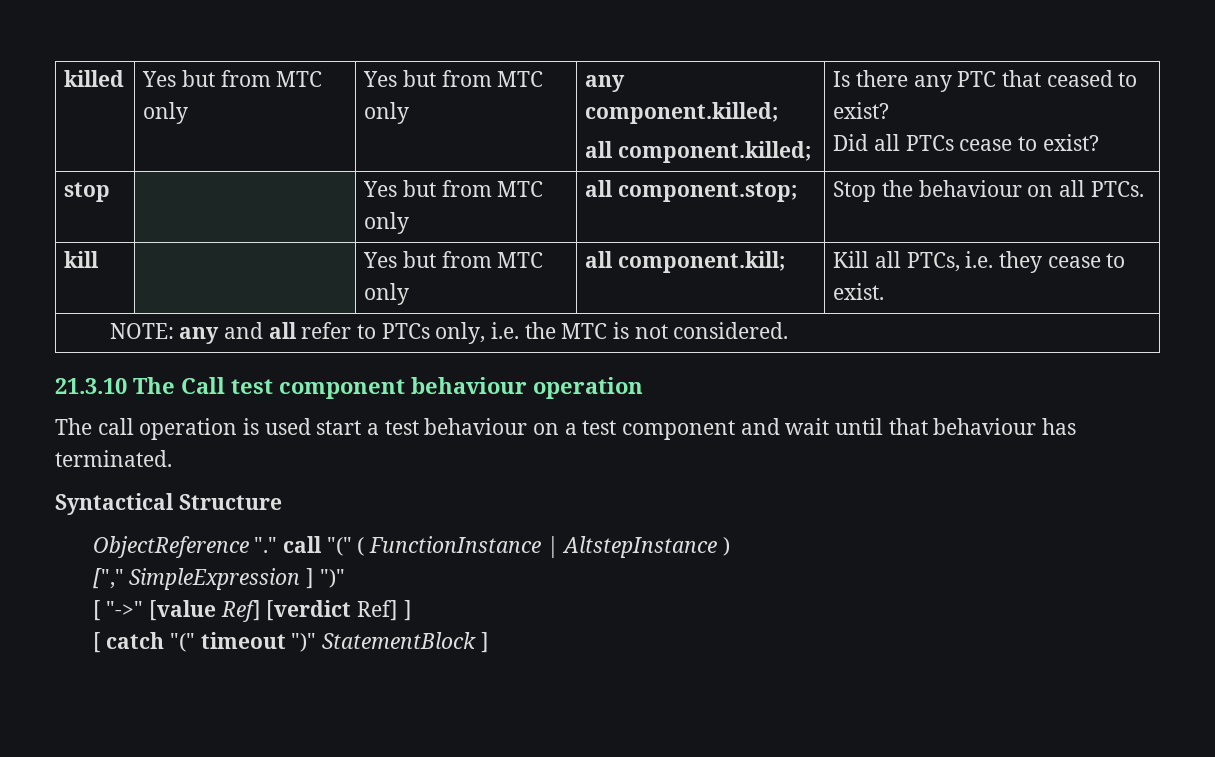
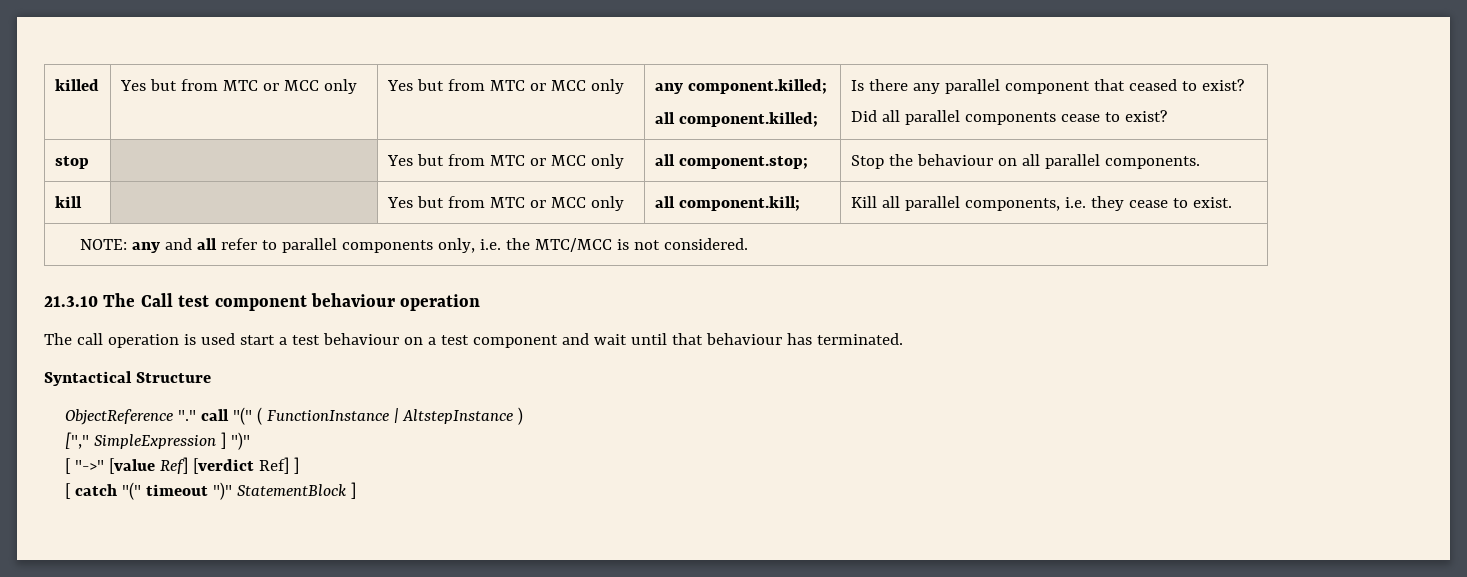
(323, 79) none -> [262,80,319,91] or MCC
(544, 79) none -> [529,80,586,91] or MCC
[957,71,997,87] PTC -> [944,79,1090,94] parallel component
[905,135,954,151] PTCs -> [904,110,1056,125] parallel components
(544, 189) none -> [529,155,586,166] or MCC
[1090,181,1144,197] PTCs. -> [1044,154,1200,169] parallel components.
(544, 260) none -> [529,197,586,208] or MCC
[906,252,960,272] PTCs, -> [904,196,1060,211] parallel components,
[381,323,430,339] PTCs -> [281,238,433,253] parallel components
[561,323,608,339] MTC -> [534,238,612,252] MTC/MCC

